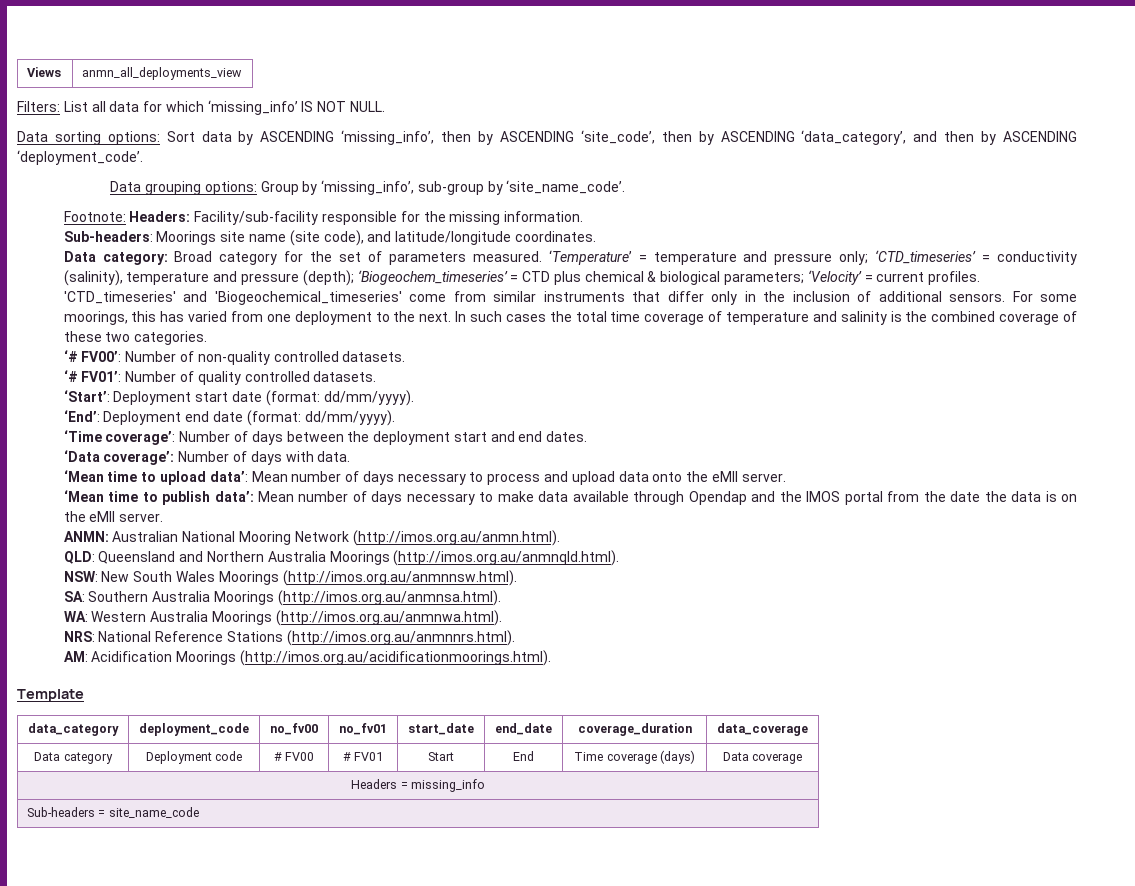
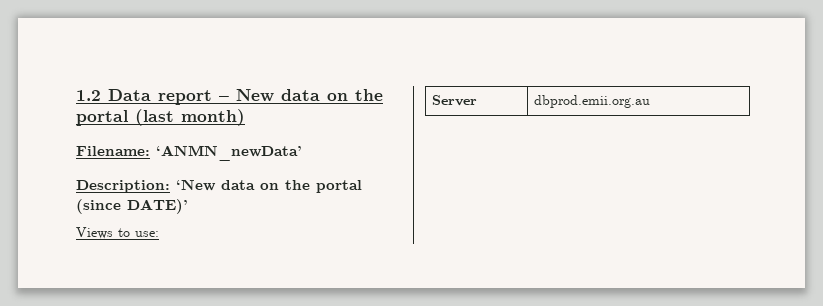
[27,67,62,77] [82,67,243,80] [17,100,386,115] [17,130,1077,145] [17,150,143,165] [110,180,626,195] [63,211,584,225] [63,230,596,246] [63,250,1077,265] [63,270,981,286] [63,291,1077,305] [63,311,1078,325] [63,331,208,345] [63,350,406,365] [63,370,377,385] [63,390,414,406] [63,410,395,426] [63,430,588,445] [63,450,351,465] [63,470,786,485] [63,490,1078,505] [63,511,164,522] [63,530,560,546] [63,550,620,566] [63,570,517,586] [63,590,501,606] [63,610,502,626] [63,630,515,646] [63,650,551,666] [17,689,84,702] [27,723,119,736] [139,723,249,736] [270,723,318,735] [339,723,387,735] [408,723,474,735] [495,723,552,735] [577,723,692,736] [717,723,808,736] [34,752,113,764] [145,751,243,764] [273,752,315,761] [342,752,384,761] [428,752,454,761] [513,751,534,761] [574,750,695,764] [722,752,803,764] [351,779,485,792] [27,807,199,818] Views | anmn_all_deployments_view // Filters: List all data for which ‘missing_info’ IS NOT NULL. // Data sorting options: Sort data by ASCENDING ‘missing_info’, then by ASCENDING ‘site_code’, then by ASCENDING ‘data_category’, and then by ASCENDING ‘deployment_code’. // Data grouping options: Group by ‘missing_info’, sub-group by ‘site_name_code’. // Footnote: Headers: Facility/sub-facility responsible for the missing information. // Sub-headers: Moorings site name (site code), and latitude/longitude coordinates. // Data category: Broad category for the set of parameters measured. ‘Temperature’ = temperature and pressure only; ‘CTD_timeseries’ = conductivity (salinity), temperature and pressure (depth); ‘Biogeochem_timeseries’ = CTD plus chemical & biological parameters; ‘Velocity’ = current profiles. 'CTD_timeseries' and 'Biogeochemical_timeseries' come from similar instruments that differ only in the inclusion of additional sensors. For some moorings, this has varied from one deployment to the next. In such cases the total time coverage of temperature and salinity is the combined coverage of these two categories. // ‘# FV00’: Number of non-quality controlled datasets. // ‘# FV01’: Number of quality controlled datasets. // ‘Start’: Deployment start date (format: dd/mm/yyyy). // ‘End’: Deployment end date (format: dd/mm/yyyy). // ‘Time coverage’: Number of days between the deployment start and end dates. // ‘Data coverage’: Number of days with data. // ‘Mean time to upload data’: Mean number of days necessary to process and upload data onto the eMII server. // ‘Mean time to publish data’: Mean number of days necessary to make data available through Opendap and the IMOS portal from the date the data is on the eMII server. // ANMN: Australian National Mooring Network (http://imos.org.au/anmn.html). // QLD: Queensland and Northern Australia Moorings (http://imos.org.au/anmnqld.html). // NSW: New South Wales Moorings (http://imos.org.au/anmnnsw.html). // SA: Southern Australia Moorings (http://imos.org.au/anmnsa.html). // WA: Western Australia Moorings (http://imos.org.au/anmnwa.html). // NRS: National Reference Stations (http://imos.org.au/anmnnrs.html). // AM: Acidification Moorings (http://imos.org.au/acidificationmoorings.html). // Template // data_category | deployment_code | no_fv00 | no_fv01 | start_date | end_date | coverage_duration | data_coverage // Data category | Deployment code | # FV00 | # FV01 | Start | End | Time coverage (days) | Data coverage // Headers = missing_info // Sub-headers = site_name_code -> [76,89,383,105] [76,109,245,126] [76,145,302,161] [76,179,362,193] [76,199,188,214] [76,227,159,239] [432,95,478,106] [534,95,651,108] 1.2 Data report – New data on the portal (last month) // Filename: ‘ANMN_newData’ // Description: ‘New data on the portal (since DATE)’ // Views to use: // Server | dbprod.emii.org.au

